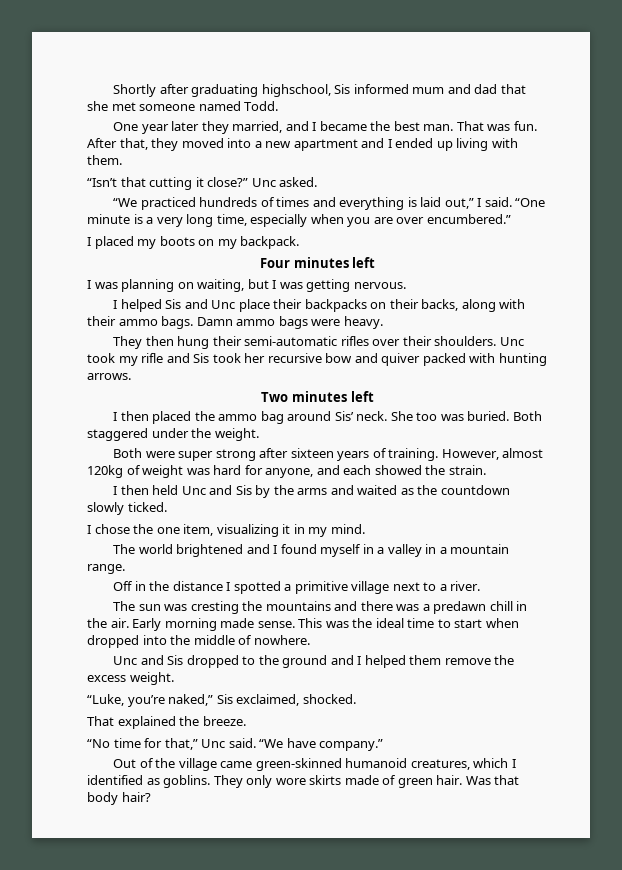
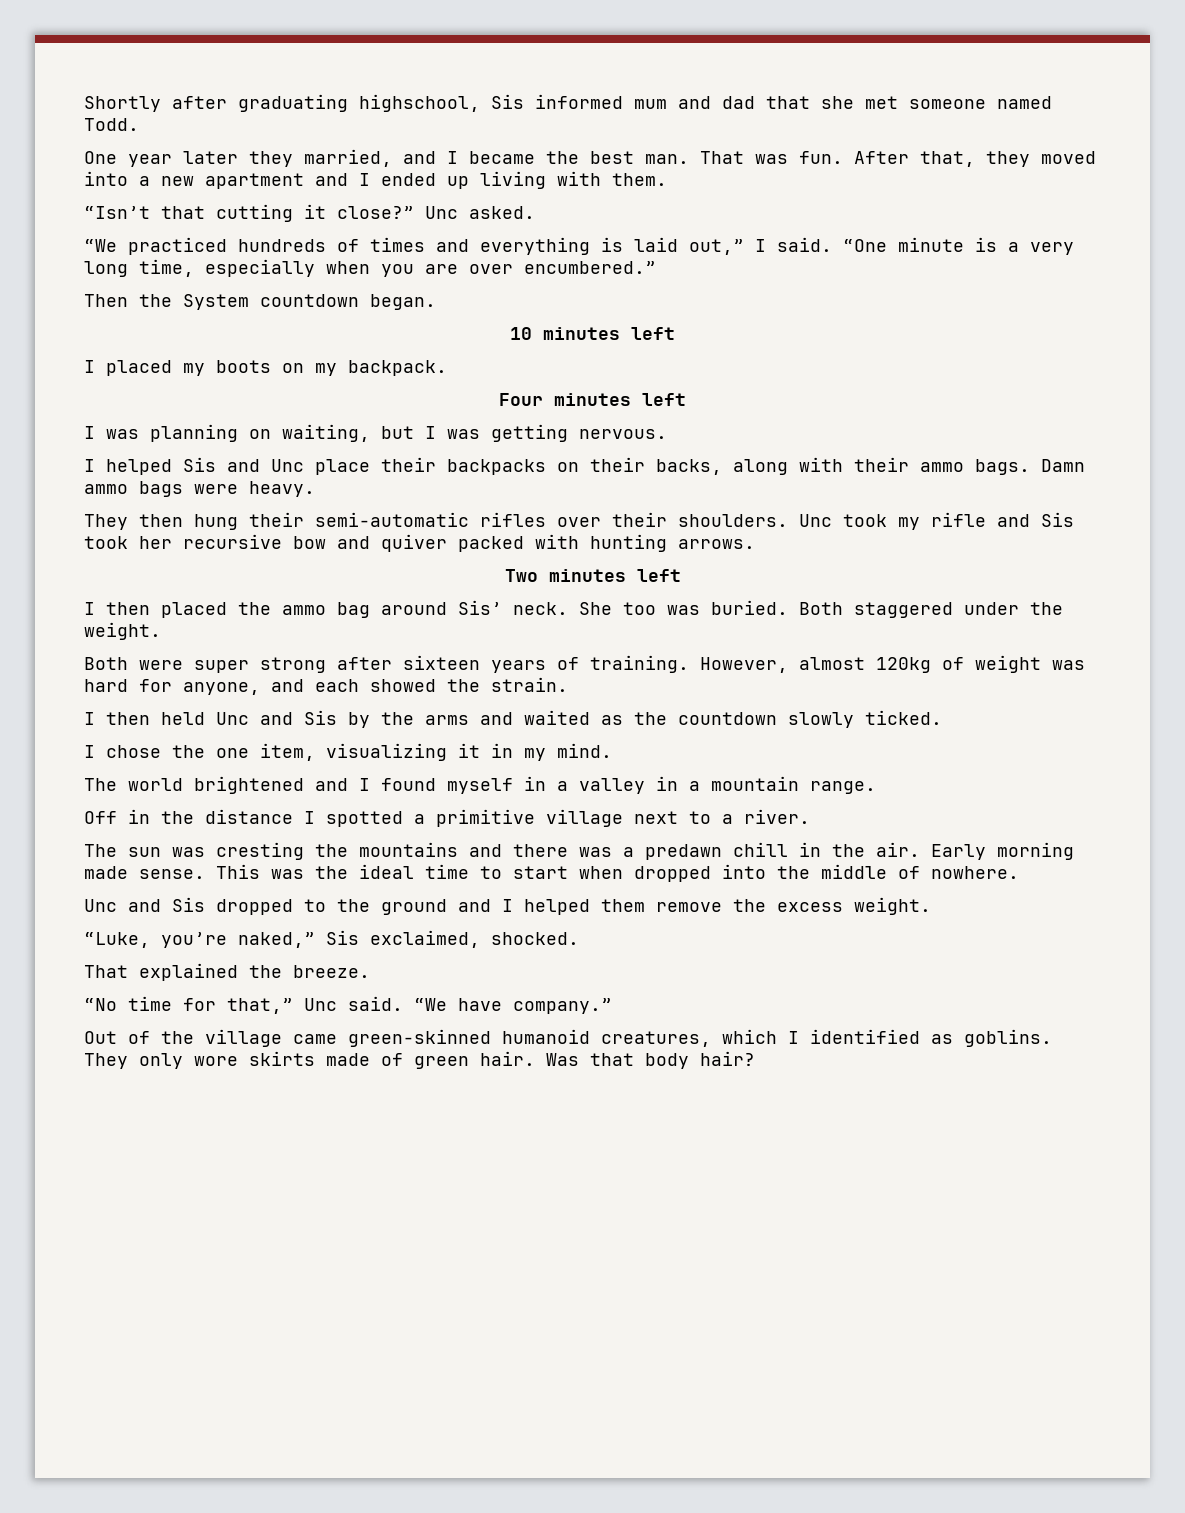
(511, 219) none -> [84,294,436,310] [510,327,675,340] // Then the System countdown began. // 10 minutes left

